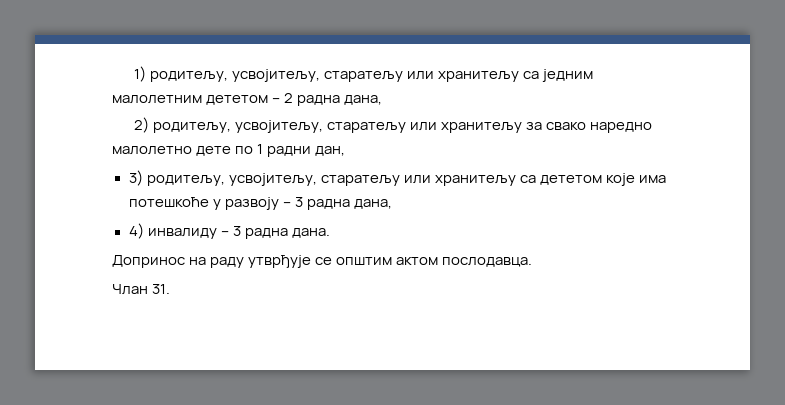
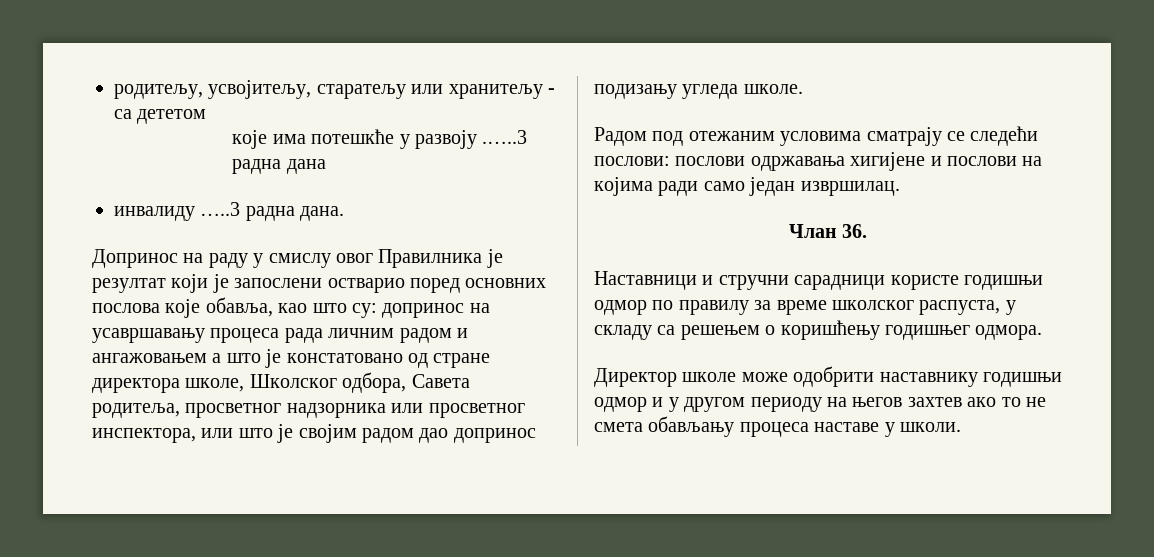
[134,66,594,82] [112,93,383,106] [134,117,653,133] [112,144,346,157] [128,170,516,186] 1) родитељу, усвоjитељу, старатељу или хранитељу са jедним малолетним дететом – 2 радна дана, // 2) родитељу, усвоjитељу, старатељу или хранитељу за свако наредно малолетно дете по 1 радни дан, // 3) родитељу, усвоjитељу, старатељу или хранитељу -> [114,80,555,99] родитељу, усвојитељу, старатељу или хранитељу -
(602, 180) none -> (207, 116) //
[128,197,209,207] потешкоће -> [311,129,395,144] потешкће
[282,197,392,210] [128,223,241,239] – 3 радна дана, // 4) инвалиду – 3 -> [482,130,528,144] [232,159,326,174] [114,202,241,221] .…..3 радна дана // инвалиду …..3
[248,255,533,268] [112,284,171,295] утврђуjе се општим актом послодавца. // Члан 31. -> [253,249,503,268] [92,274,547,293] [92,297,490,318] [92,328,468,343] [92,349,491,368] [92,372,470,393] [92,403,525,418] [92,424,536,443] [594,84,803,99] [594,126,1039,146] [594,152,1043,171] [594,177,900,196] [788,224,868,238] [594,271,1043,290] [594,300,1016,315] [594,320,1043,340] [594,366,1062,387] [594,397,1046,412] [594,416,961,437] у смислу овог Правилника је резултат који је запослени остварио поред основних послова које обавља, као што су: допринос на усавршавању процеса рада личним радом и ангажовањем а што је констатовано од стране директора школе, Школског одбора, Савета родитеља, просветног надзорника или просветног инспектора, или што је својим радом дао допринос подизању угледа школе. // Радом под отежаним условима сматрају се следећи послови: послови одржавања хигијене и послови на којима ради само један извршилац. // Члан 36. // Наставници и стручни сарадници користе годишњи одмор по правилу за време школског распуста, у складу са решењем о коришћењу годишњег одмора. // Директор школе може одобрити наставнику годишњи одмор и у другом периоду на његов захтев ако то не смета обављању процеса наставе у школи.

